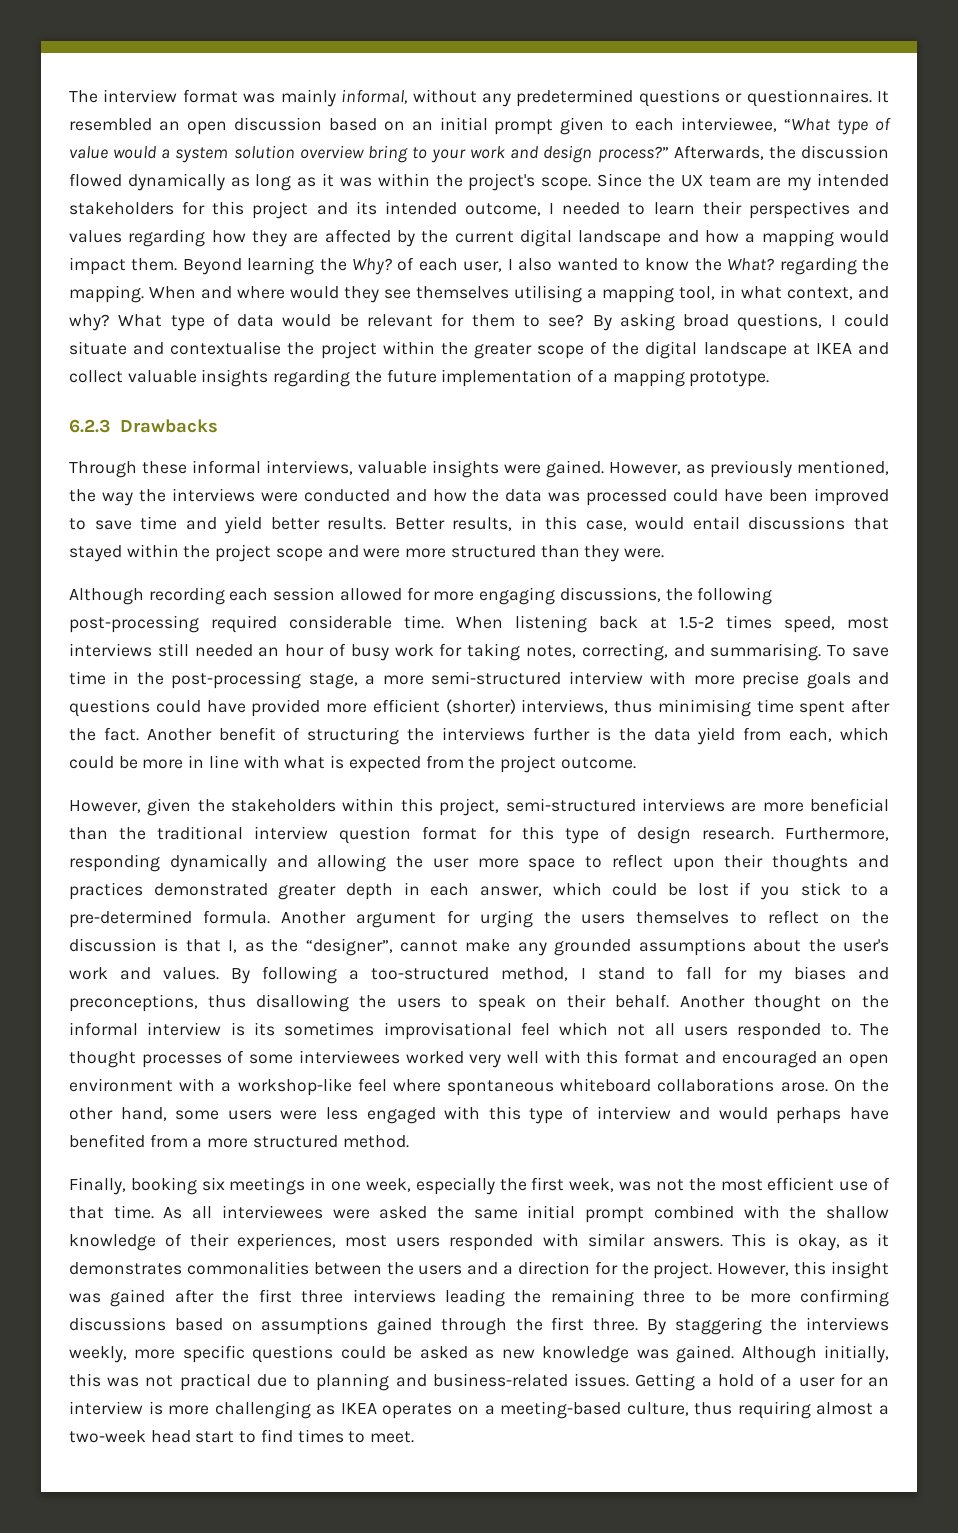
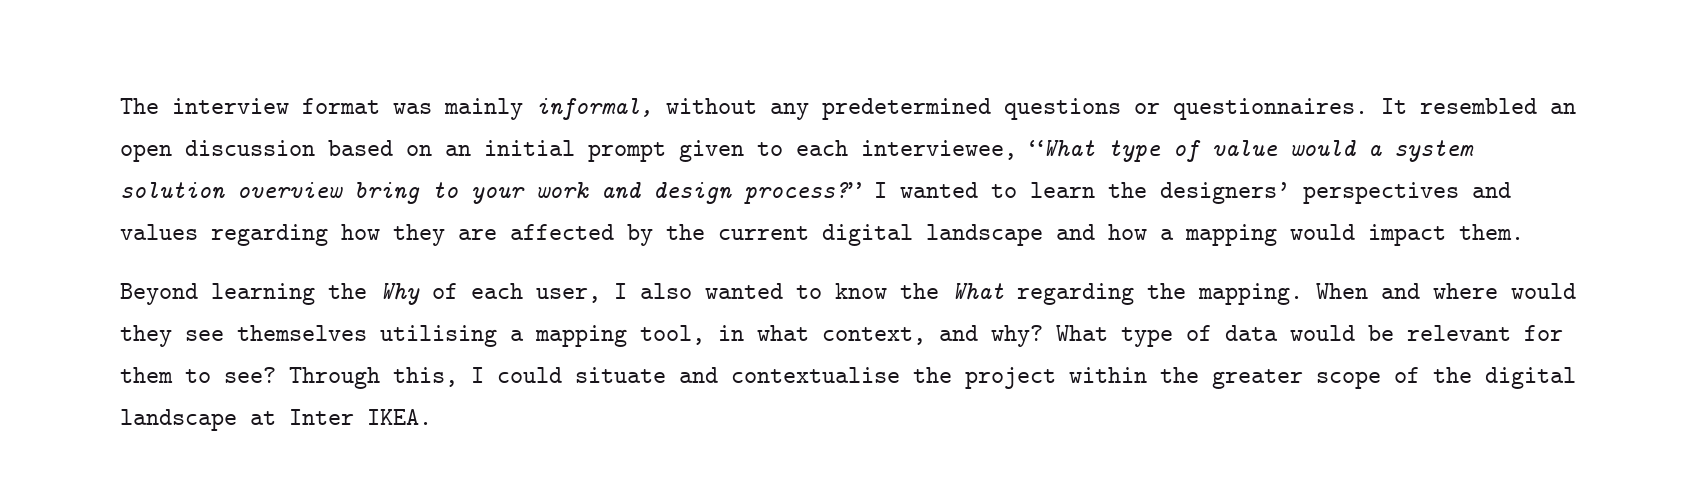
[673,145,889,160] [69,173,890,191] [69,201,742,219] Afterwards, the discussion flowed dynamically as long as it was within the project's scope. Since the UX team are my intended stakeholders for this project and its intended outcome, I needed to learn their -> [874,182,1290,204] I wanted to learn the designers’
(178, 264) none -> (1524, 232) //
[352,258,394,275] Why? -> [380,283,420,305] Why
[727,258,776,271] What? -> [952,283,1004,300] What
[592,313,823,331] By asking broad questions, -> [289,367,458,389] Through this,
[815,342,889,355] [69,369,770,387] [69,419,218,433] [69,460,889,478] [69,488,889,506] [69,516,889,534] [69,544,664,562] [69,587,773,605] [69,615,889,633] [69,643,889,661] [69,671,889,689] [69,699,890,717] [69,727,890,745] [69,755,636,773] [69,798,890,816] [69,826,889,844] [69,854,889,872] [69,882,889,900] [69,910,889,928] [69,938,890,956] [69,966,890,984] [69,994,889,1012] [69,1022,889,1040] [69,1050,889,1068] [69,1078,889,1096] [69,1106,890,1124] [69,1134,409,1148] [69,1177,891,1195] [69,1205,889,1223] [69,1233,889,1251] [69,1261,889,1279] [69,1289,890,1307] [69,1317,889,1335] [69,1345,889,1363] [69,1373,890,1391] [69,1401,889,1419] [69,1429,415,1443] IKEA and collect valuable insights regarding the future implementation of a mapping prototype. // 6.2.3 Drawbacks // Through these informal interviews, valuable insights were gained. However, as previously mentioned, the way the interviews were conducted and how the data was processed could have been improved to save time and yield better results. Better results, in this case, would entail discussions that stayed within the project scope and were more structured than they were. // Although recording each session allowed for more engaging discussions, the following post-processing required considerable time. When listening back at 1.5-2 times speed, most interviews still needed an hour of busy work for taking notes, correcting, and summarising. To save time in the post-processing stage, a more semi-structured interview with more precise goals and questions could have provided more efficient (shorter) interviews, thus minimising time spent after the fact. Another benefit of structuring the interviews further is the data yield from each, which could be more in line with what is expected from the project outcome. // However, given the stakeholders within this project, semi-structured interviews are more beneficial than the traditional interview question format for this type of design research. Furthermore, responding dynamically and allowing the user more space to reflect upon their thoughts and practices demonstrated greater depth in each answer, which could be lost if you stick to a pre-determined formula. Another argument for urging the users themselves to reflect on the discussion is that I, as the “designer”, cannot make any grounded assumptions about the user's work and values. By following a too-structured method, I stand to fall for my biases and preconceptions, thus disallowing the users to speak on their behalf. Another thought on the informal interview is its sometimes improvisational feel which not all users responded to. The thought processes of some interviewees worked very well with this format and encouraged an open environment with a workshop-like feel where spontaneous whiteboard collaborations arose. On the other hand, some users were less engaged with this type of interview and would perhaps have benefited from a more structured method. // Finally, booking six meetings in one week, especially the first week, was not the most efficient use of that time. As all interviewees were asked the same initial prompt combined with the shallow knowledge of their experiences, most users responded with similar answers. This is okay, as it demonstrates commonalities between the users and a direction for the project. However, this insight was gained after the first three interviews leading the remaining three to be more confirming discussions based on assumptions gained through the first three. By staggering the interviews weekly, more specific questions could be asked as new knowledge was gained. Although initially, this was not practical due to planning and business-related issues. Getting a hold of a user for an interview is more challenging as IKEA operates on a meeting-based culture, thus requiring almost a two-week head start to find times to meet. -> [289,409,432,425] Inter IKEA.

